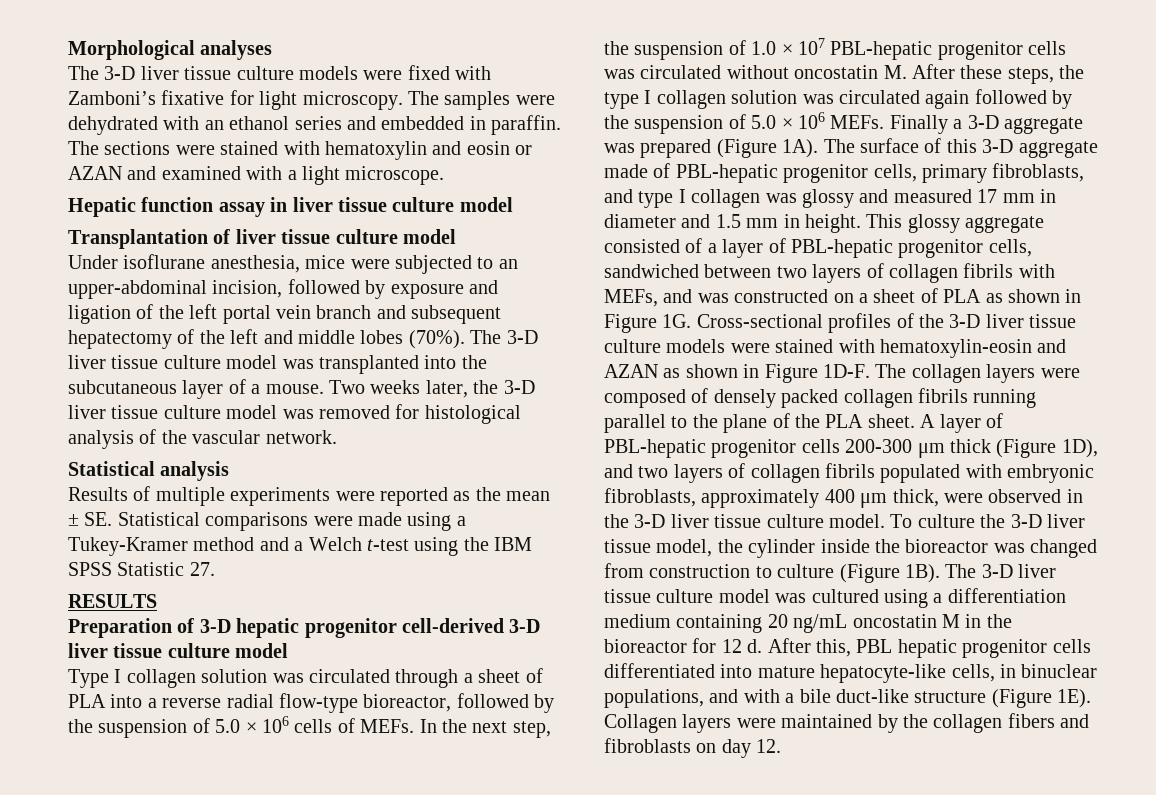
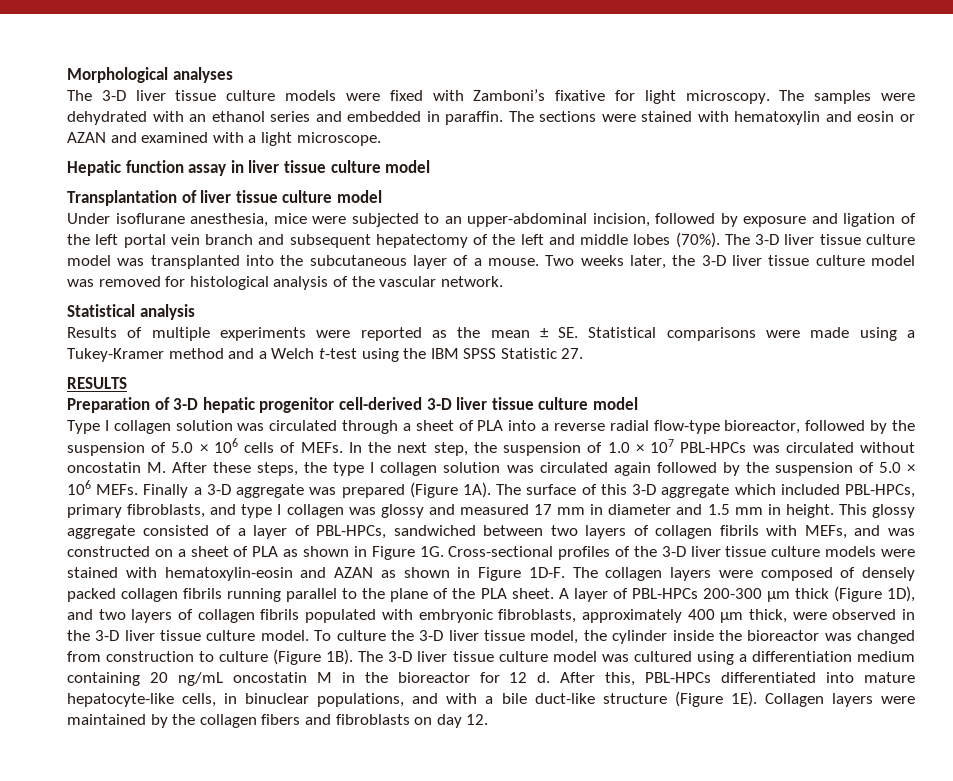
[830,41,1067,60] PBL-hepatic progenitor cells -> [680,442,747,453] PBL-HPCs
[604,163,917,183] made of PBL-hepatic progenitor cells, -> [734,484,915,498] which included PBL-HPCs,
[791,239,1032,258] PBL-hepatic progenitor cells, -> [316,525,387,539] PBL-HPCs,
[604,439,840,458] PBL-hepatic progenitor cells -> [631,588,698,599] PBL-HPCs
[856,639,1091,658] PBL hepatic progenitor cells -> [645,672,712,683] PBL-HPCs

